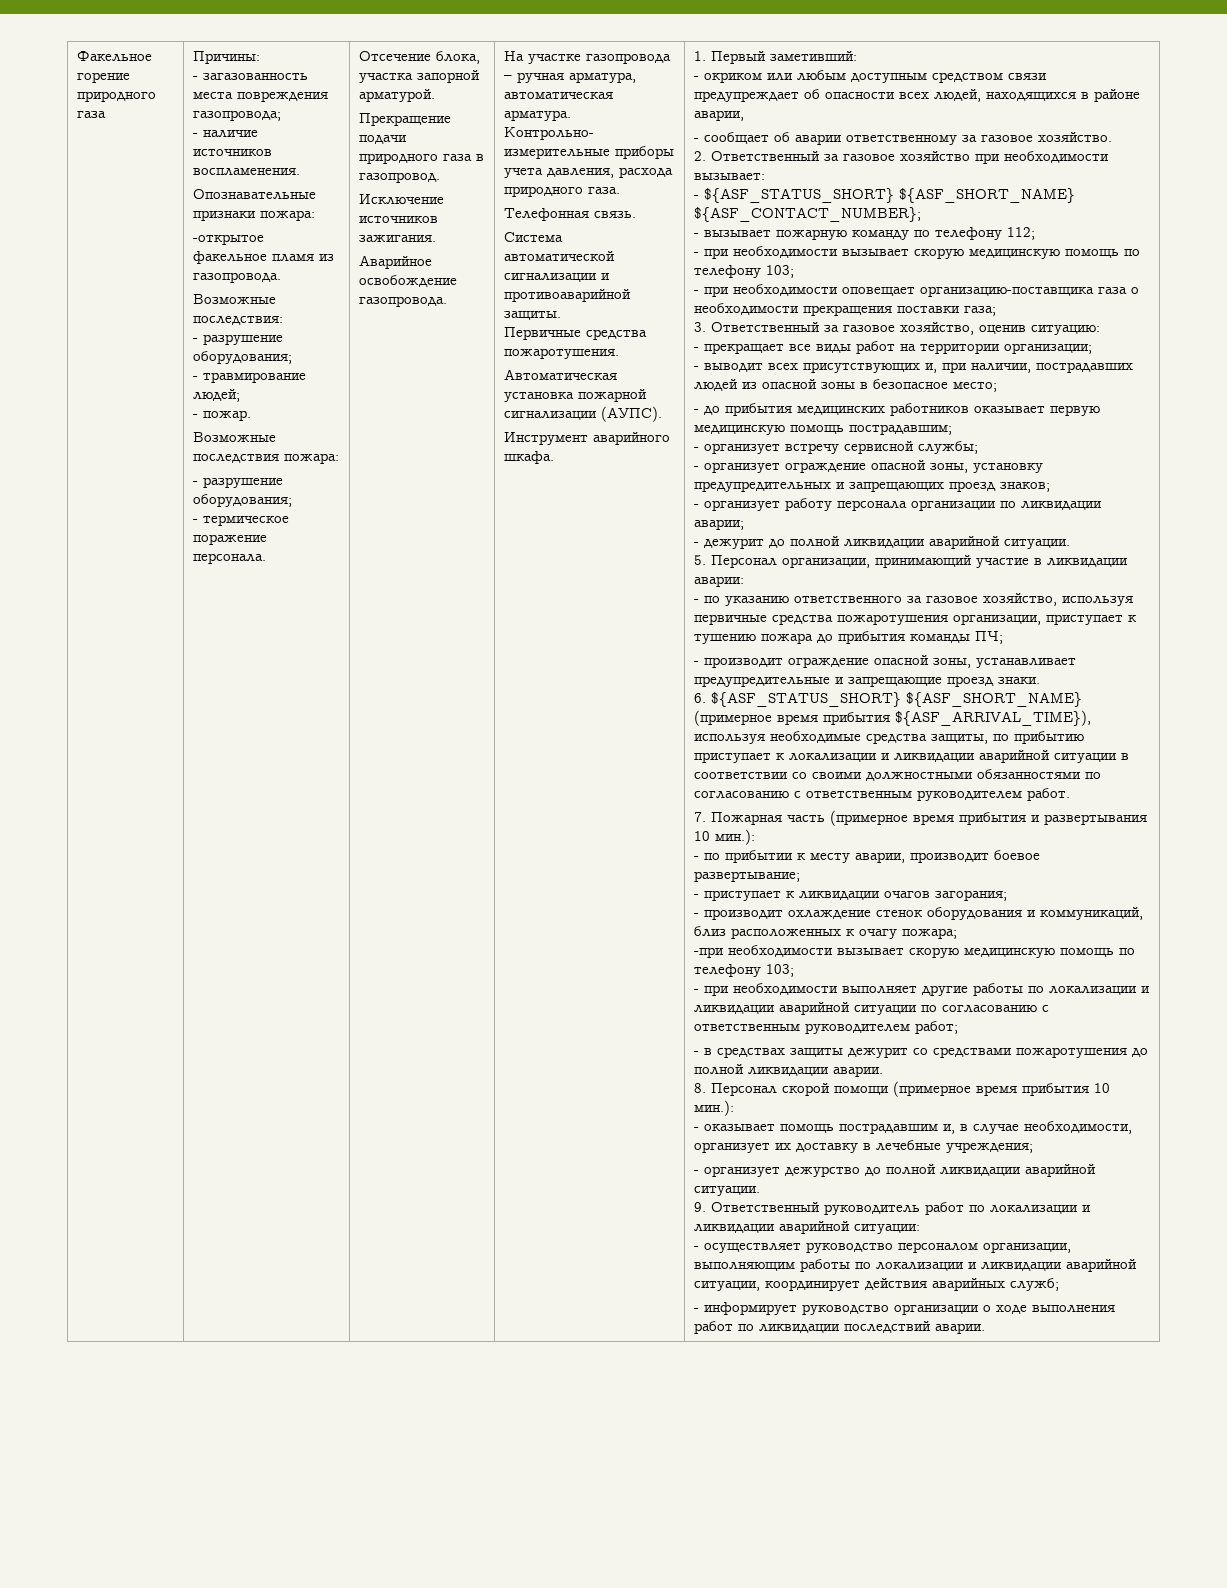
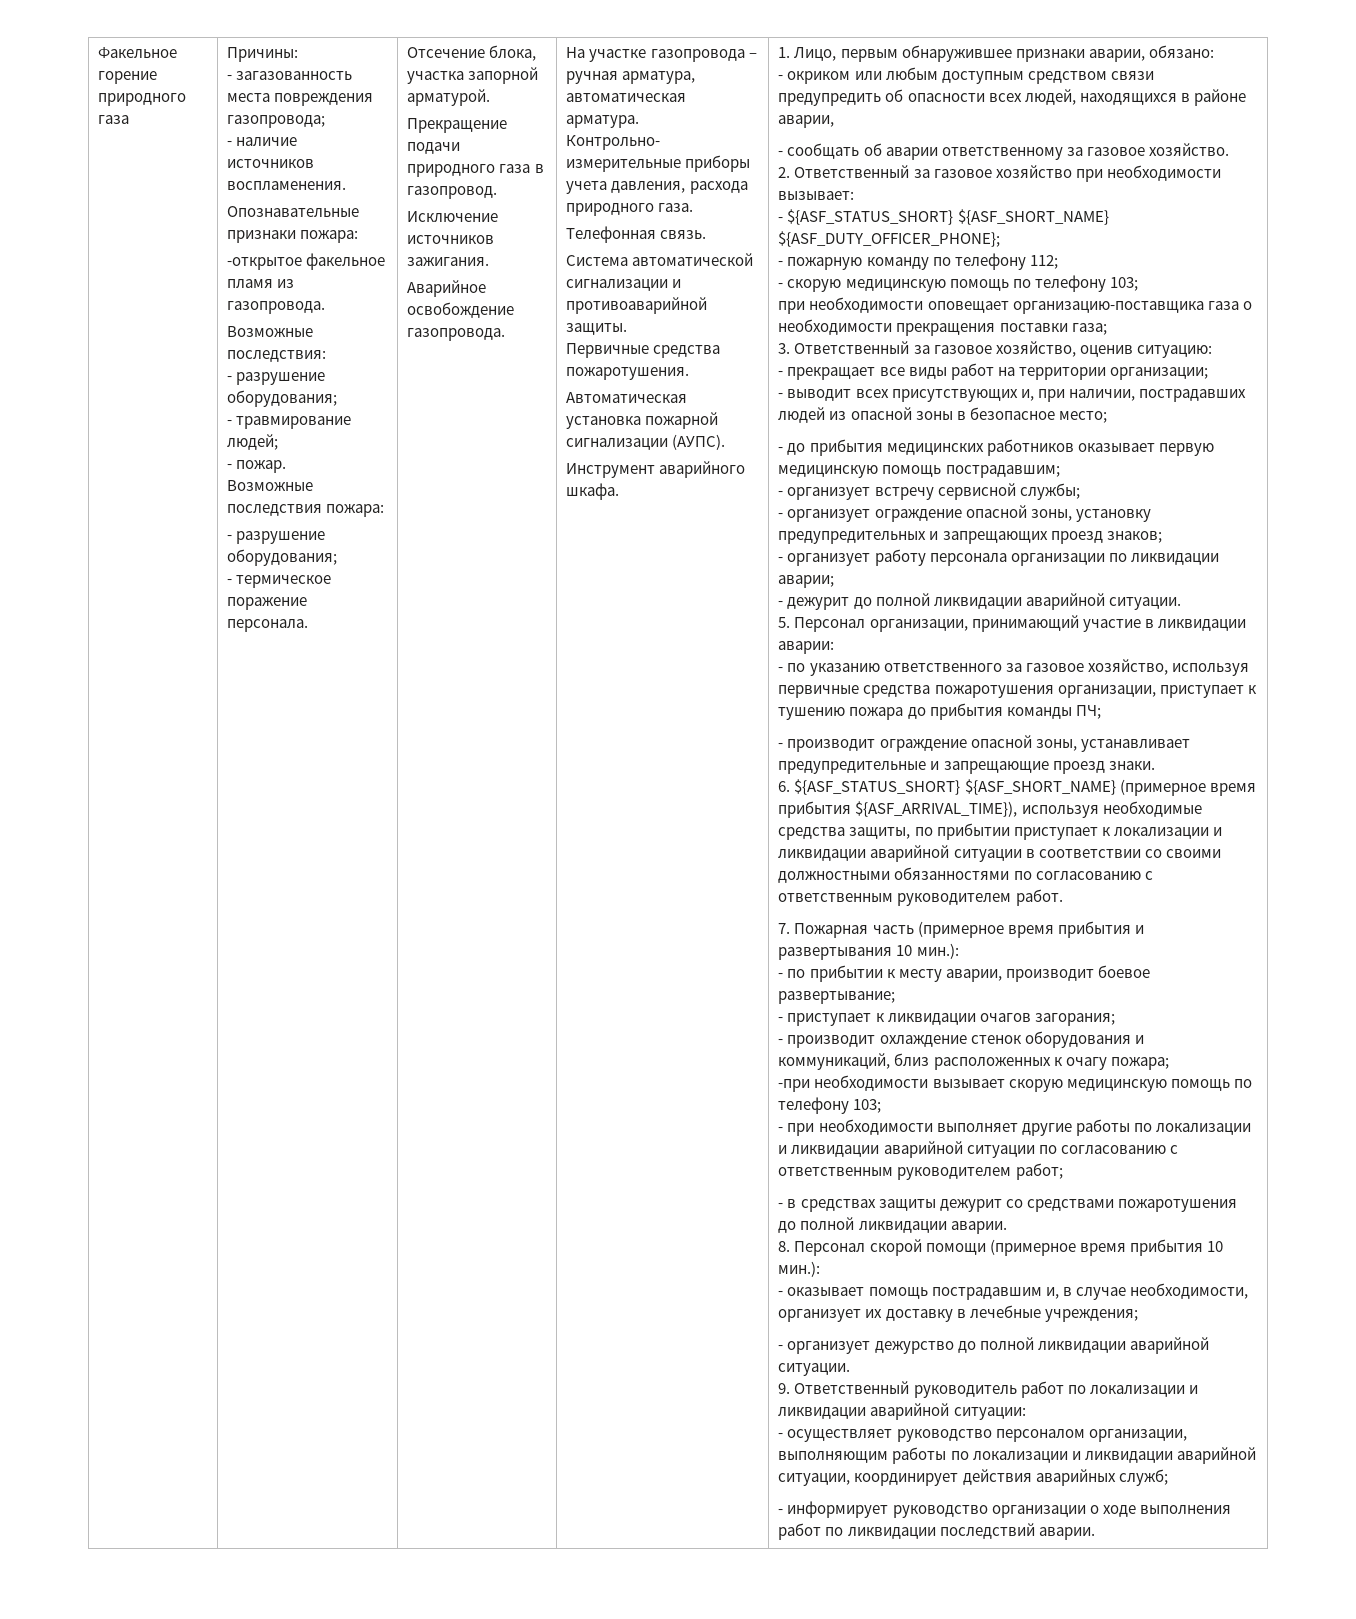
[710,51,857,64] Первый заметивший: -> [794,45,1214,62] Лицо, первым обнаружившее признаки аварии, обязано:
[693,91,799,102] предупреждает -> [778,93,882,106] предупредить
[703,132,769,144] сообщает -> [787,143,860,159] сообщать
[693,207,921,222] [693,230,771,237] ${ASF_CONTACT_NUMBER}; // - вызывает -> [778,231,1001,247] [778,261,784,266] ${ASF_DUTY_OFFICER_PHONE}; // -
[703,246,1140,259] [693,265,794,278] [693,290,699,294] при необходимости вызывает скорую медицинскую помощь по телефону 103; // - -> [787,275,1138,292] скорую медицинскую помощь по телефону 103; //
[1013,731,1084,744] прибытию -> [936,823,1010,840] прибытии

